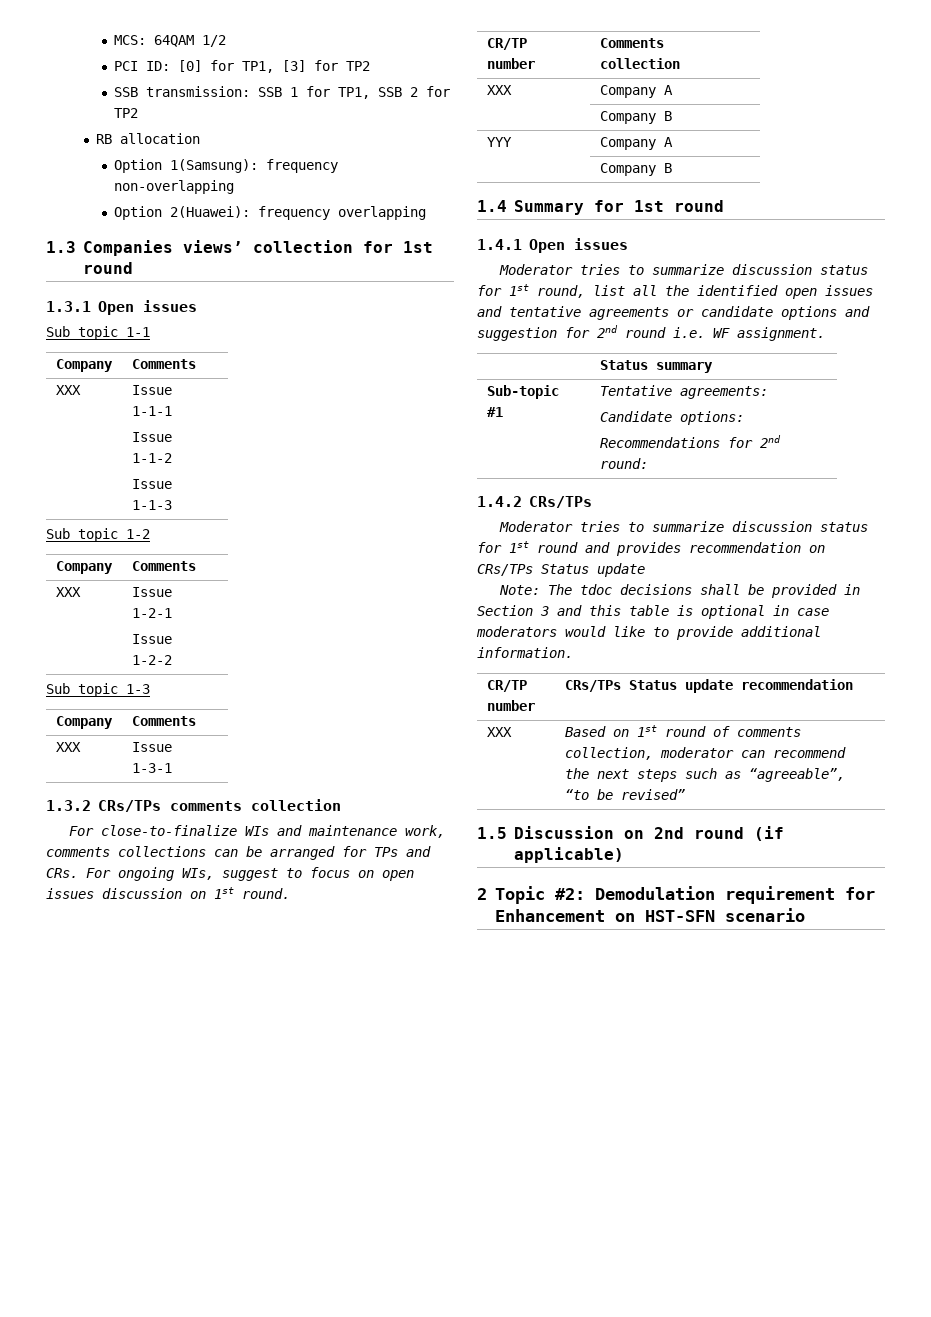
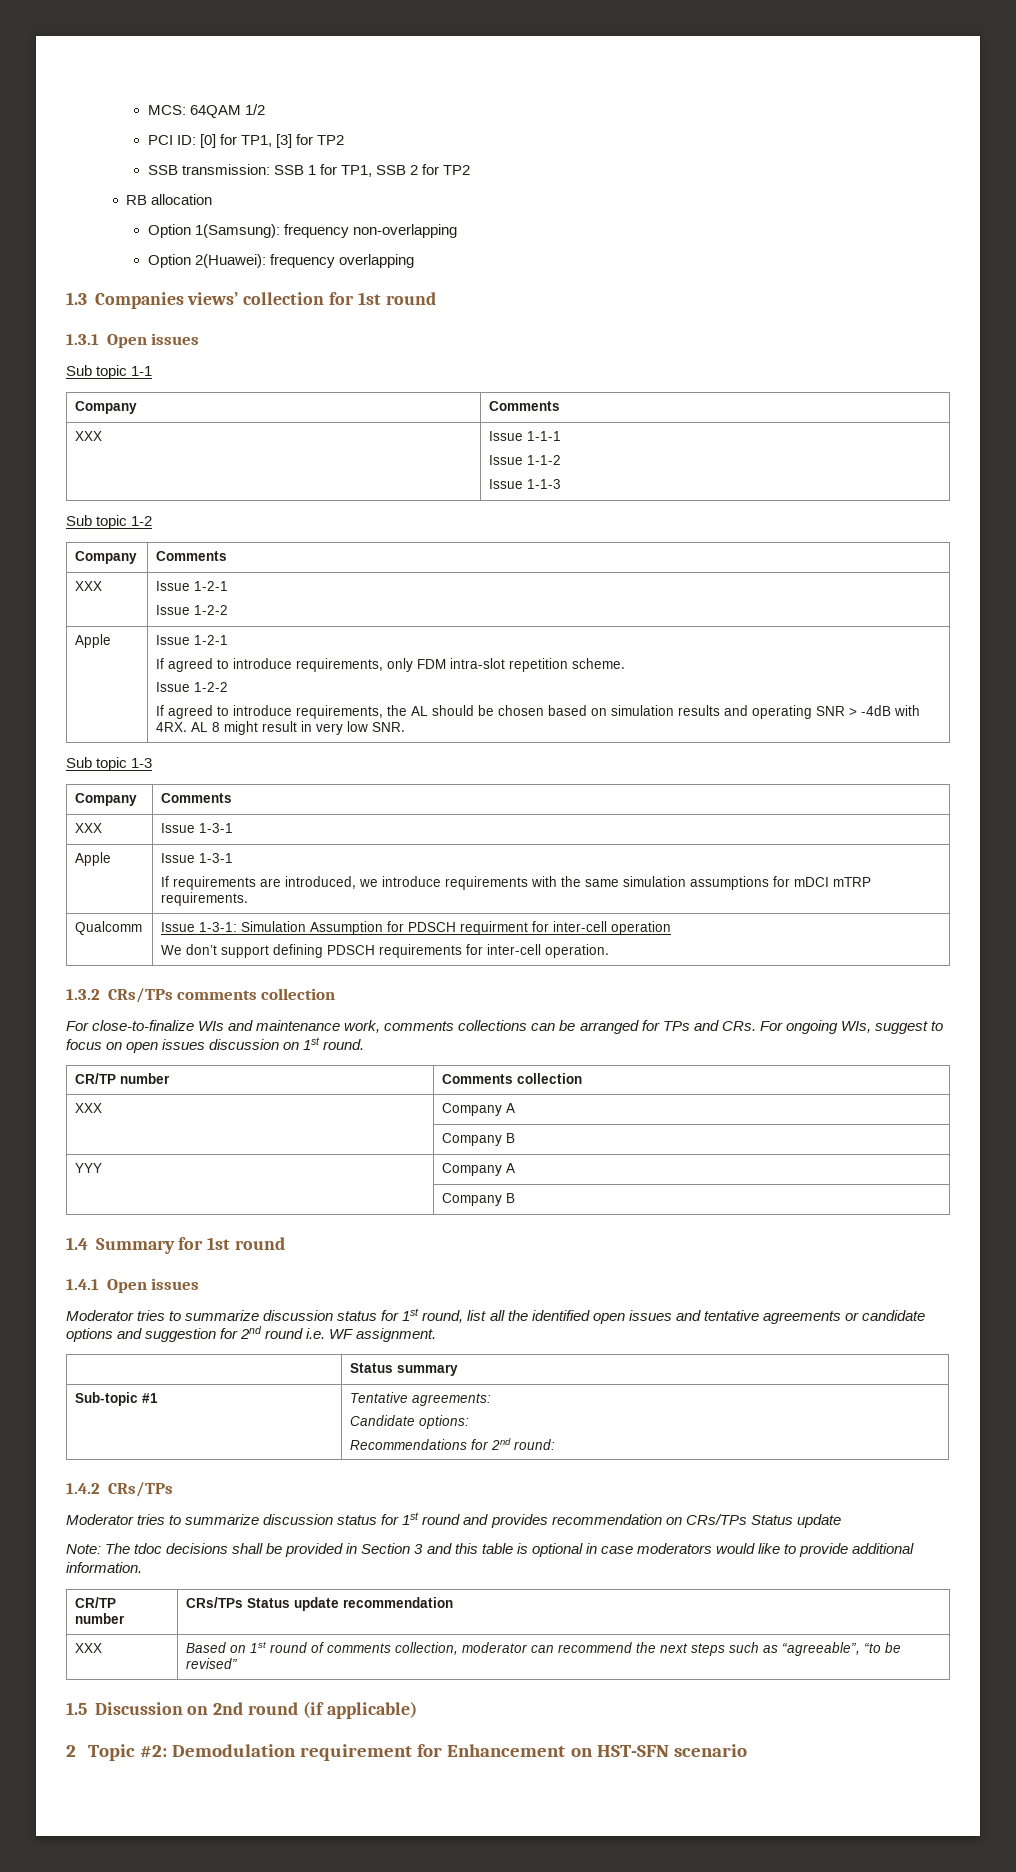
(172, 660) none -> [75,634,112,648] [156,635,229,645] [156,658,626,672] [156,682,229,692] [156,705,921,719] [156,721,406,735] // Apple | Issue 1-2-1 // If agreed to introduce requirements, only FDM intra-slot repetition scheme. // Issue 1-2-2 // If agreed to introduce requirements, the AL should be chosen based on simulation results and operating SNR > -4dB with 4RX. AL 8 might result in very low SNR.
(172, 768) none -> [75,852,112,866] [161,853,234,863] [161,876,872,890] [161,892,249,906] [75,921,143,935] [161,921,672,935] [161,944,610,958] // Apple | Issue 1-3-1 // If requirements are introduced, we introduce requirements with the same simulation assumptions for mDCI mTRP requirements. // Qualcomm | Issue 1-3-1: Simulation Assumption for PDSCH requirment for inter-cell operation // We don’t support defining PDSCH requirements for inter-cell operation.

